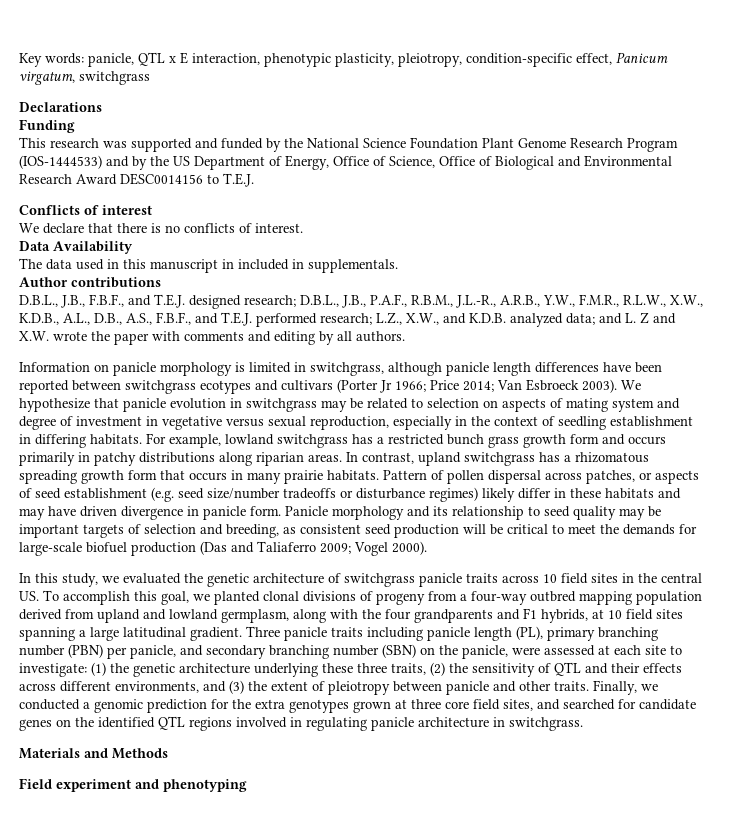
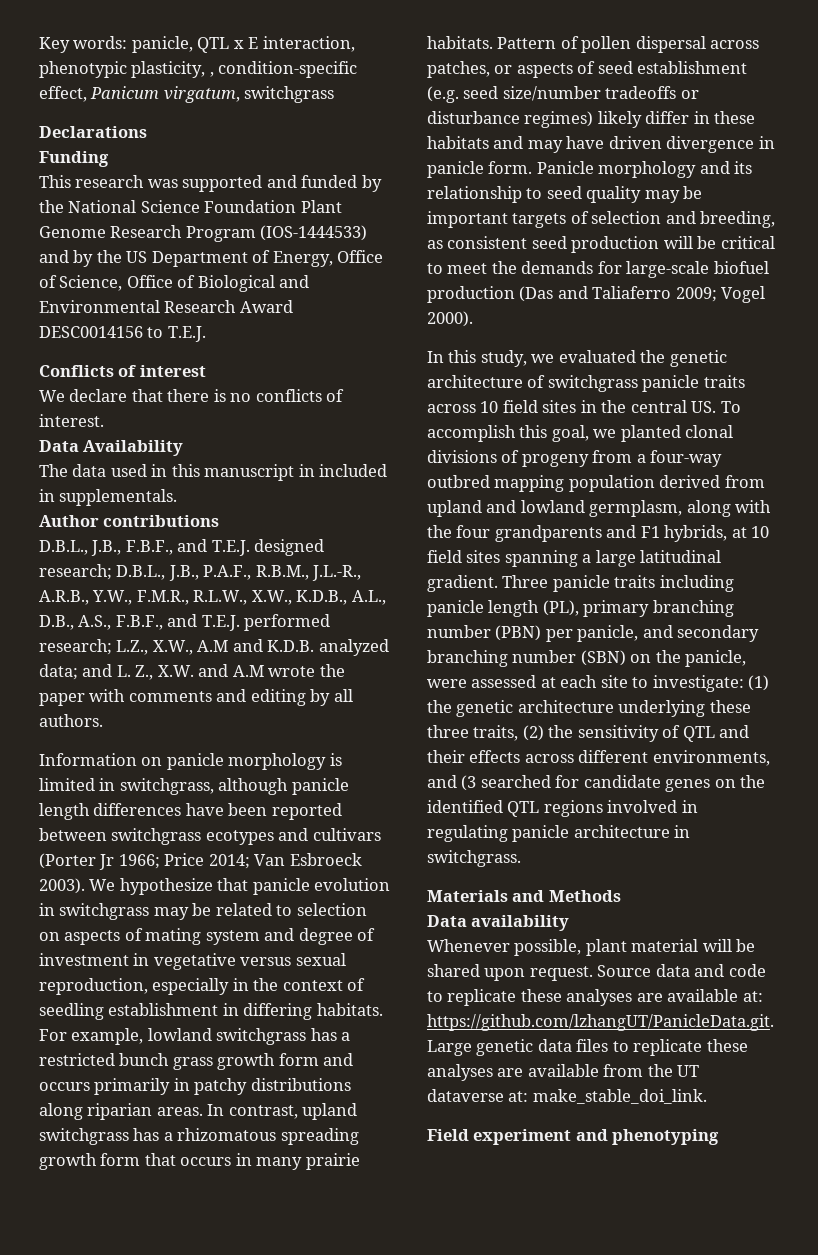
[398,53,462,67] pleiotropy, -> [209,72,214,77] ,
(439, 319) none -> [197,640,229,652] A.M
[640,312,676,324] [19,331,49,341] Z and X.W. -> [135,664,264,680] Z., X.W. and A.M
[229,680,658,695] [19,699,560,713] (3) the extent of pleiotropy between panicle and other traits. Finally, we conducted a genomic prediction for the extra genotypes grown at three core field sites, and -> [461,775,477,791] (3
(168, 753) none -> [427,915,570,931] [427,939,756,956] [427,964,766,981] [427,989,763,1006] [427,1014,774,1031] [427,1039,748,1056] [427,1064,700,1081] [427,1089,707,1104] // Data availability // Whenever possible, plant material will be shared upon request. Source data and code to replicate these analyses are available at: https://github.com/lzhangUT/PanicleData.git. Large genetic data files to replicate these analyses are available from the UT dataverse at: make_stable_doi_link.

